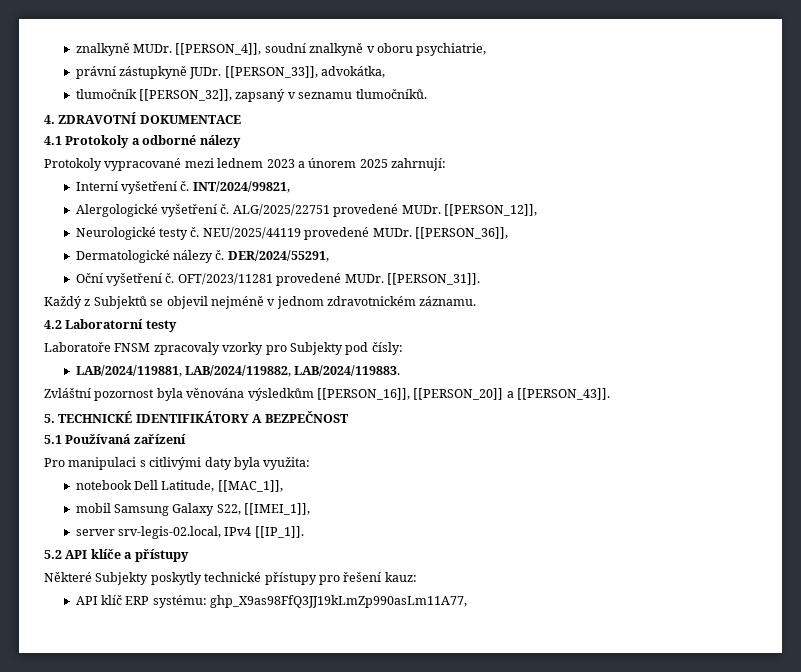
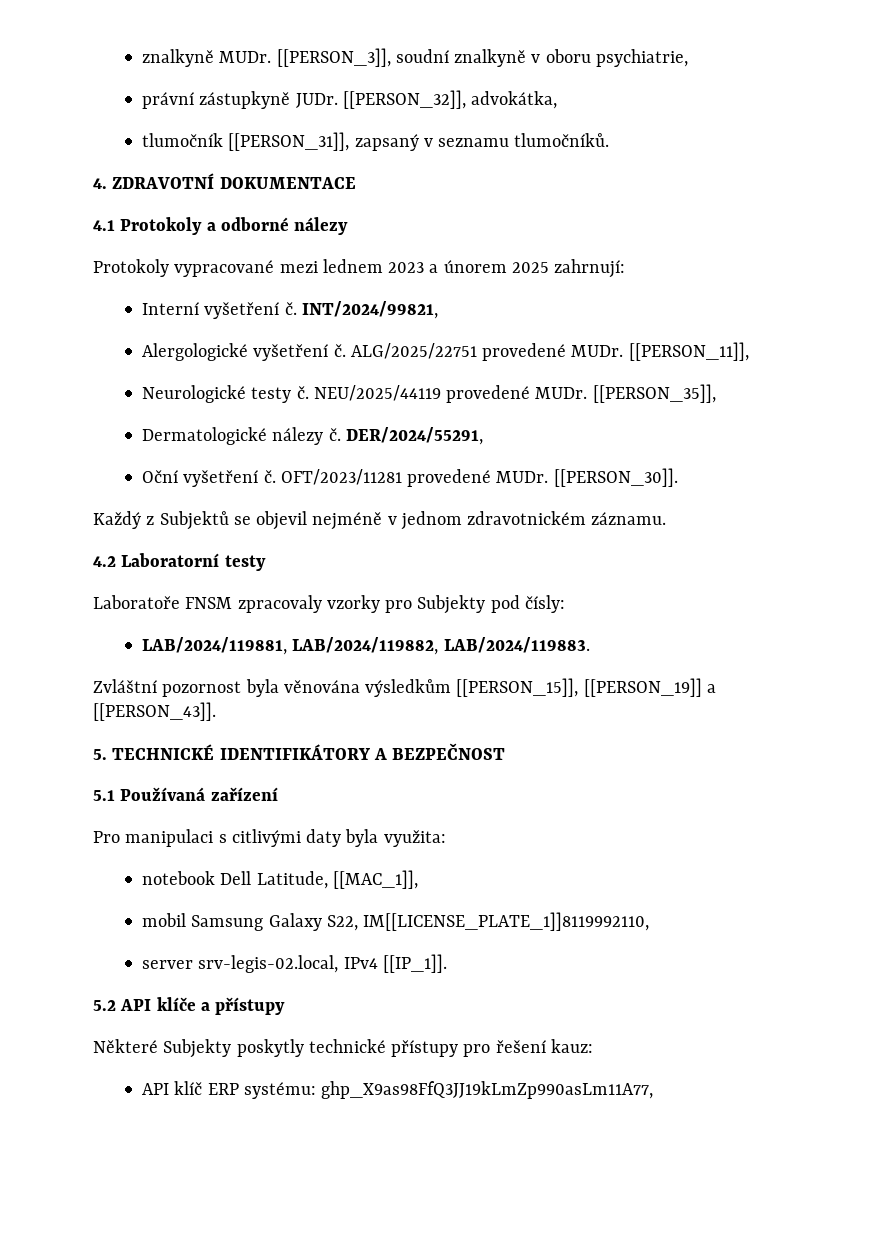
[175,43,262,55] [[PERSON_4]], -> [276,48,391,67] [[PERSON_3]],
[224,66,318,78] [[PERSON_33]], -> [342,90,466,109] [[PERSON_32]],
[139,89,233,101] [[PERSON_32]], -> [228,132,350,151] [[PERSON_31]],
[443,204,537,216] [[PERSON_12]], -> [628,342,749,361] [[PERSON_11]],
[414,227,508,239] [[PERSON_36]], -> [592,384,716,403] [[PERSON_35]],
[386,273,480,285] [[PERSON_31]]. -> [553,468,678,487] [[PERSON_30]].
[316,388,504,400] [[PERSON_16]], [[PERSON_20]] -> [456,678,702,697] [[PERSON_15]], [[PERSON_19]]
[244,503,311,515] [[IMEI_1]], -> [363,912,650,931] IM[[LICENSE_PLATE_1]]8119992110,

